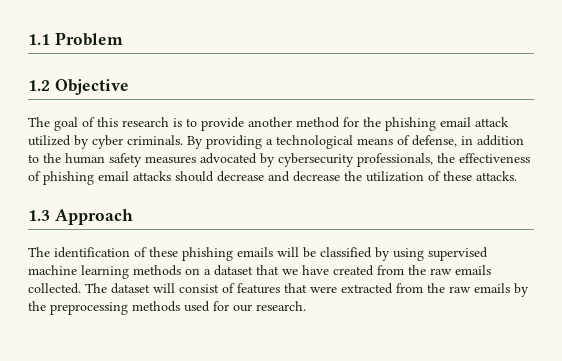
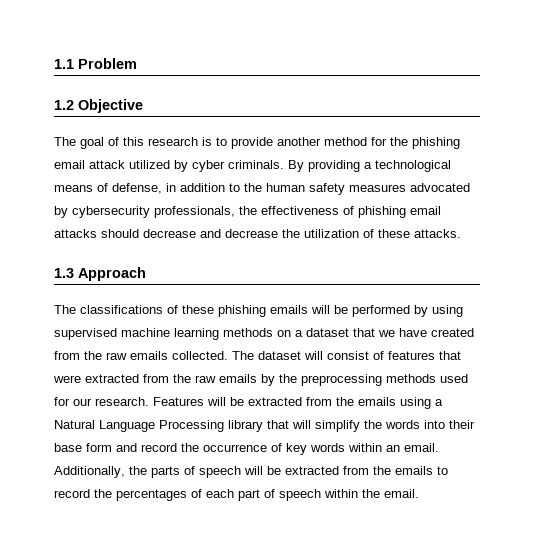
[54,247,130,258] identification -> [80,305,163,314] classifications
[320,247,372,258] classified -> [352,305,410,317] performed
(306, 306) none -> [153,397,443,409] [54,420,475,432] [54,443,439,455] [54,466,448,478] [54,489,419,501] Features will be extracted from the emails using a Natural Language Processing library that will simplify the words into their base form and record the occurrence of key words within an email. Additionally, the parts of speech will be extracted from the emails to record the percentages of each part of speech within the email.

